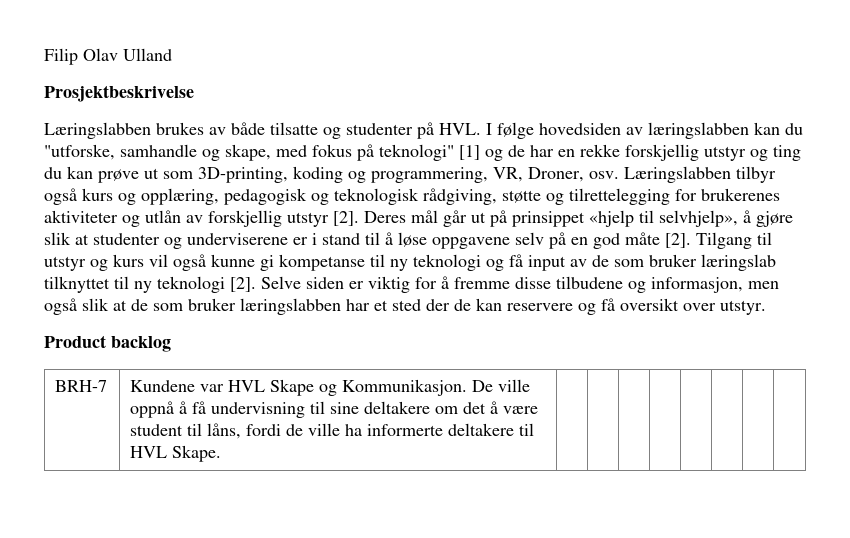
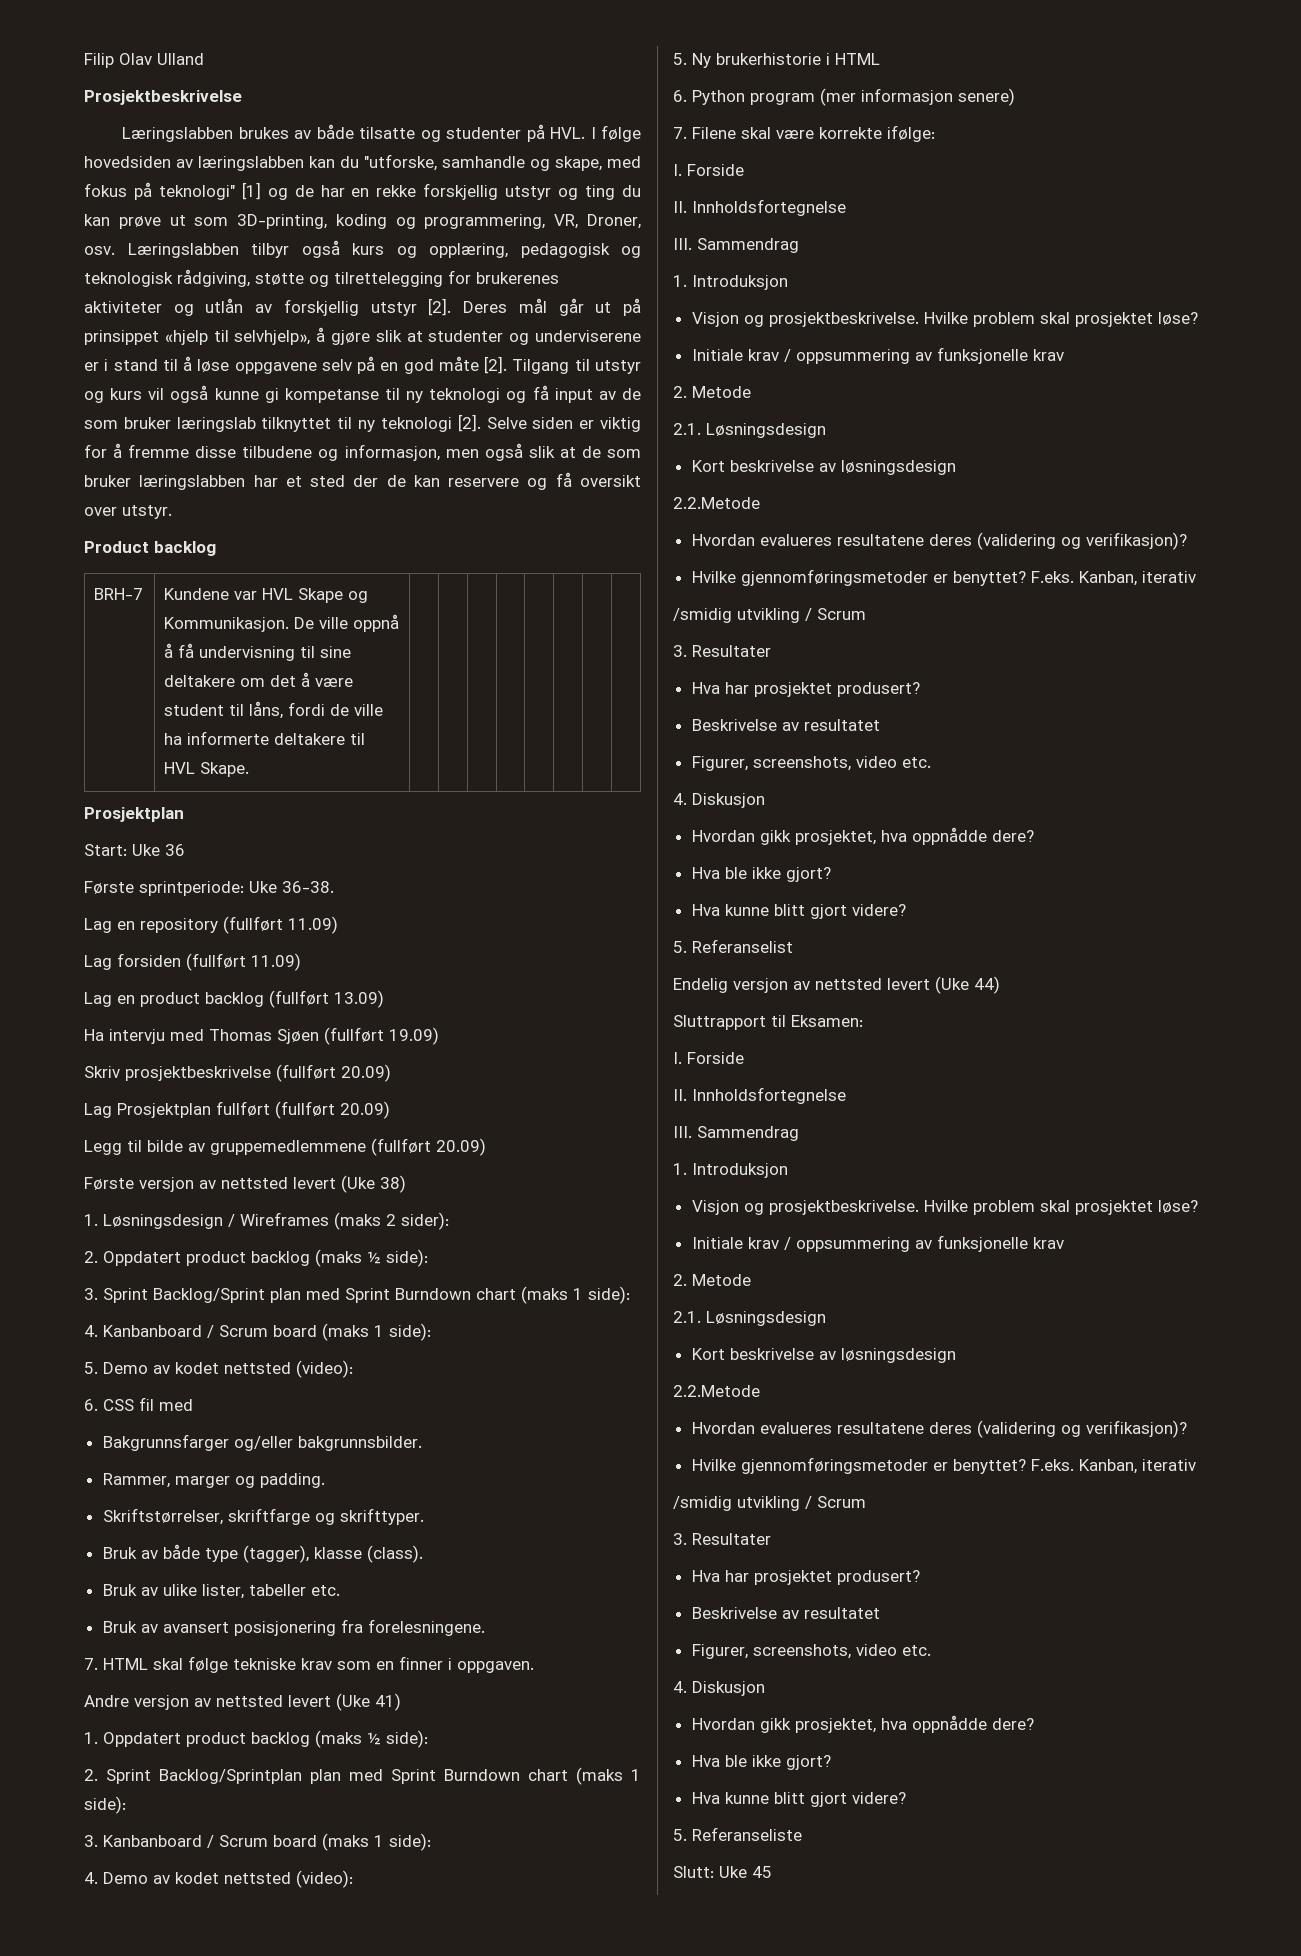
(222, 453) none -> [84,807,184,822] [84,844,185,856] [84,881,334,896] [84,916,338,934] [84,953,301,971] [84,990,384,1008] [84,1027,439,1045] [84,1064,391,1082] [84,1101,390,1119] [84,1138,486,1156] [84,1175,406,1193] [84,1212,449,1230] [84,1249,428,1267] [84,1286,630,1304] [84,1323,431,1341] [84,1360,353,1378] [84,1397,193,1411] [102,1434,422,1451] [102,1473,325,1488] [102,1508,424,1525] [102,1544,423,1563] [102,1584,340,1599] [102,1619,485,1636] [84,1656,534,1673] [84,1693,401,1711] [84,1730,428,1748] [84,1767,641,1785] [84,1796,126,1814] [84,1833,431,1851] [84,1870,353,1888] [673,53,880,68] [673,88,1015,106] [673,125,935,142] [673,164,744,176] [673,199,846,216] [673,238,799,253] [673,275,788,290] [691,312,1198,327] [691,347,1064,364] [673,386,751,398] [673,423,826,438] [691,460,956,475] [673,497,760,509] [691,532,1187,550] [691,569,1196,586] [673,608,866,623] [673,645,771,657] [691,682,920,697] [691,719,880,731] [691,756,931,771] [673,793,765,808] [691,827,1034,845] [691,867,831,882] [691,904,906,919] [673,939,793,953] [673,976,1000,994] [673,1015,863,1030] [673,1052,744,1064] [673,1087,846,1104] [673,1126,799,1141] [673,1163,788,1178] [691,1200,1198,1215] [691,1235,1064,1252] [673,1274,751,1286] [673,1311,826,1326] [691,1348,956,1363] [673,1385,760,1397] [691,1420,1187,1438] [691,1457,1196,1474] [673,1496,866,1511] [673,1533,771,1545] [691,1570,920,1585] [691,1607,880,1619] [691,1644,931,1659] [673,1681,765,1696] [691,1715,1034,1733] [691,1755,831,1770] [691,1792,906,1807] [673,1827,802,1841] [673,1866,772,1878] // Prosjektplan // Start: Uke 36 // Første sprintperiode: Uke 36-38. // Lag en repository (fullført 11.09) // Lag forsiden (fullført 11.09) // Lag en product backlog (fullført 13.09) // Ha intervju med Thomas Sjøen (fullført 19.09) // Skriv prosjektbeskrivelse (fullført 20.09) // Lag Prosjektplan fullført (fullført 20.09) // Legg til bilde av gruppemedlemmene (fullført 20.09) // Første versjon av nettsted levert (Uke 38) // 1. Løsningsdesign / Wireframes (maks 2 sider): // 2. Oppdatert product backlog (maks ½ side): // 3. Sprint Backlog/Sprint plan med Sprint Burndown chart (maks 1 side): // 4. Kanbanboard / Scrum board (maks 1 side): // 5. Demo av kodet nettsted (video): // 6. CSS fil med // Bakgrunnsfarger og/eller bakgrunnsbilder. // Rammer, marger og padding. // Skriftstørrelser, skriftfarge og skrifttyper. // Bruk av både type (tagger), klasse (class). // Bruk av ulike lister, tabeller etc. // Bruk av avansert posisjonering fra forelesningene. // 7. HTML skal følge tekniske krav som en finner i oppgaven. // Andre versjon av nettsted levert (Uke 41) // 1. Oppdatert product backlog (maks ½ side): // 2. Sprint Backlog/Sprintplan plan med Sprint Burndown chart (maks 1 side): // 3. Kanbanboard / Scrum board (maks 1 side): // 4. Demo av kodet nettsted (video): // 5. Ny brukerhistorie i HTML // 6. Python program (mer informasjon senere) // 7. Filene skal være korrekte ifølge: // I. Forside // II. Innholdsfortegnelse // III. Sammendrag // 1. Introduksjon // Visjon og prosjektbeskrivelse. Hvilke problem skal prosjektet løse? // Initiale krav / oppsummering av funksjonelle krav // 2. Metode // 2.1. Løsningsdesign // Kort beskrivelse av løsningsdesign // 2.2.Metode // Hvordan evalueres resultatene deres (validering og verifikasjon)? // Hvilke gjennomføringsmetoder er benyttet? F.eks. Kanban, iterativ // /smidig utvikling / Scrum // 3. Resultater // Hva har prosjektet produsert? // Beskrivelse av resultatet // Figurer, screenshots, video etc. // 4. Diskusjon // Hvordan gikk prosjektet, hva oppnådde dere? // Hva ble ikke gjort? // Hva kunne blitt gjort videre? // 5. Referanselist // Endelig versjon av nettsted levert (Uke 44) // Sluttrapport til Eksamen: // I. Forside // II. Innholdsfortegnelse // III. Sammendrag // 1. Introduksjon // Visjon og prosjektbeskrivelse. Hvilke problem skal prosjektet løse? // Initiale krav / oppsummering av funksjonelle krav // 2. Metode // 2.1. Løsningsdesign // Kort beskrivelse av løsningsdesign // 2.2.Metode // Hvordan evalueres resultatene deres (validering og verifikasjon)? // Hvilke gjennomføringsmetoder er benyttet? F.eks. Kanban, iterativ // /smidig utvikling / Scrum // 3. Resultater // Hva har prosjektet produsert? // Beskrivelse av resultatet // Figurer, screenshots, video etc. // 4. Diskusjon // Hvordan gikk prosjektet, hva oppnådde dere? // Hva ble ikke gjort? // Hva kunne blitt gjort videre? // 5. Referanseliste // Slutt: Uke 45

